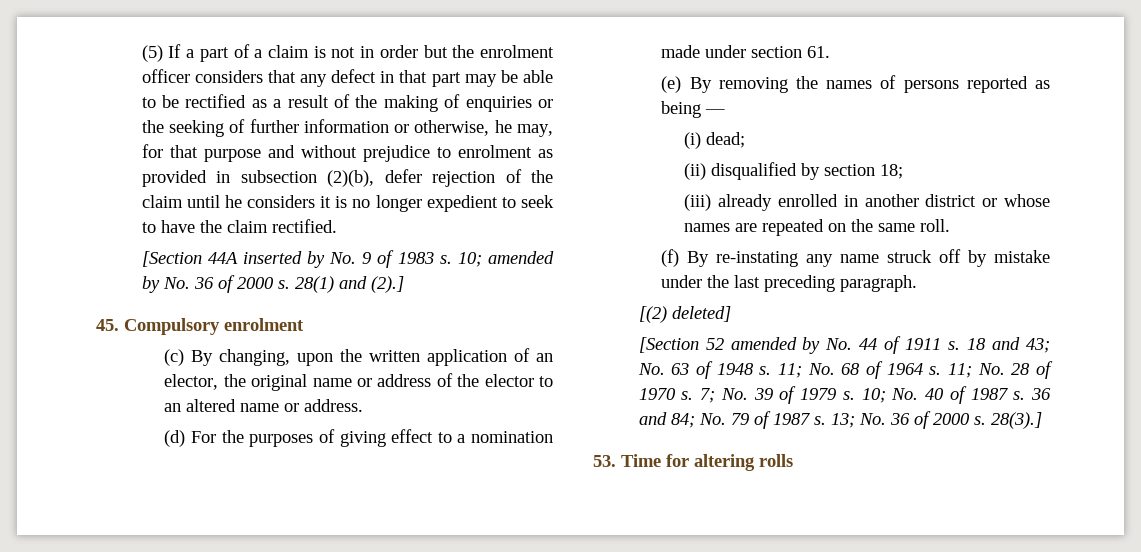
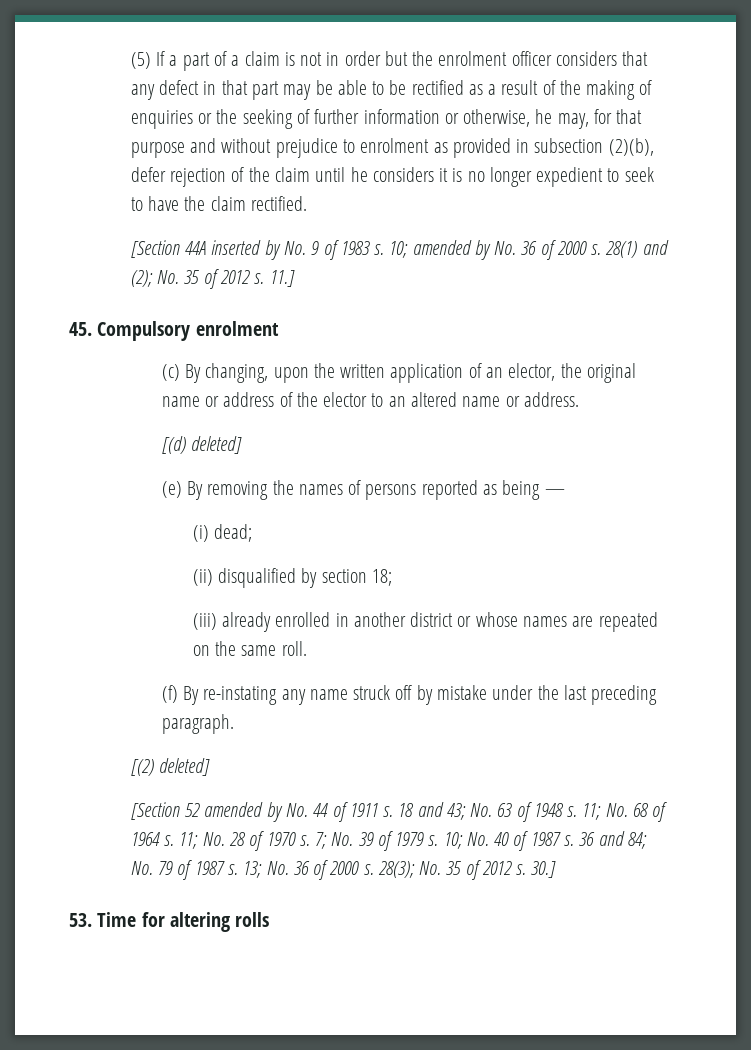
[370,276,404,293] (2).] -> [130,269,295,289] (2); No. 35 of 2012 s. 11.]
[164,429,553,447] [661,45,831,58] (d) For the purposes of giving effect to a nomination made under section 61. -> [161,436,243,454] [(d) deleted]
[990,412,1042,429] 28(3).] -> [377,860,557,880] 28(3); No. 35 of 2012 s. 30.]

